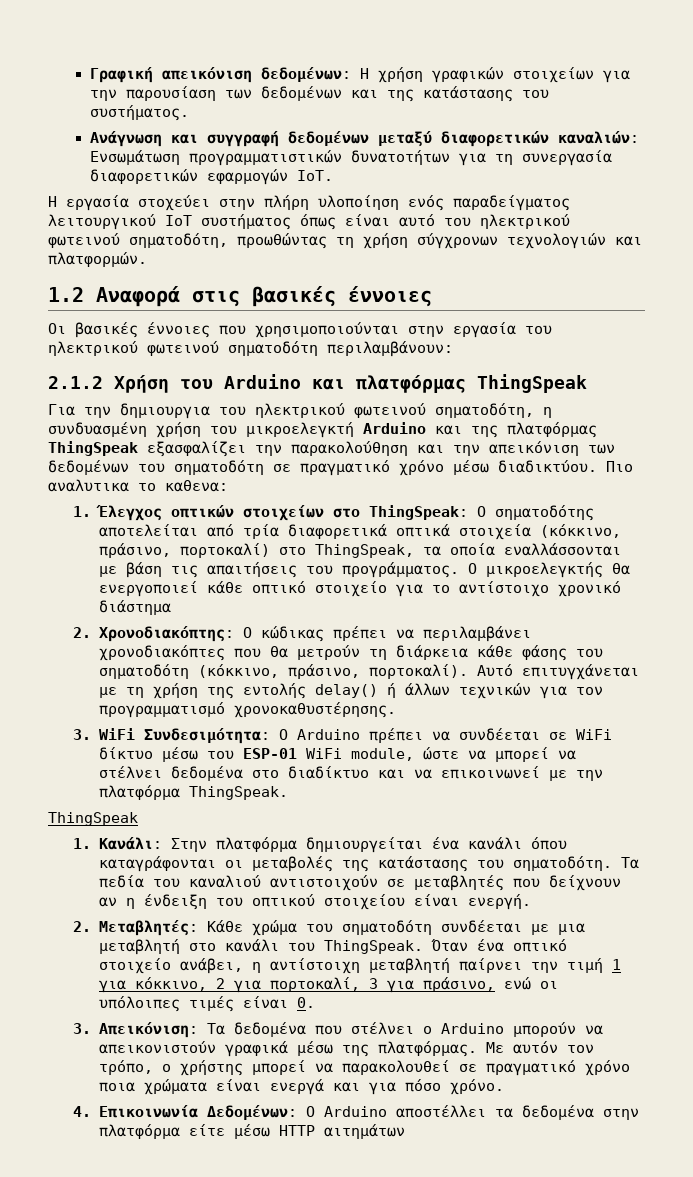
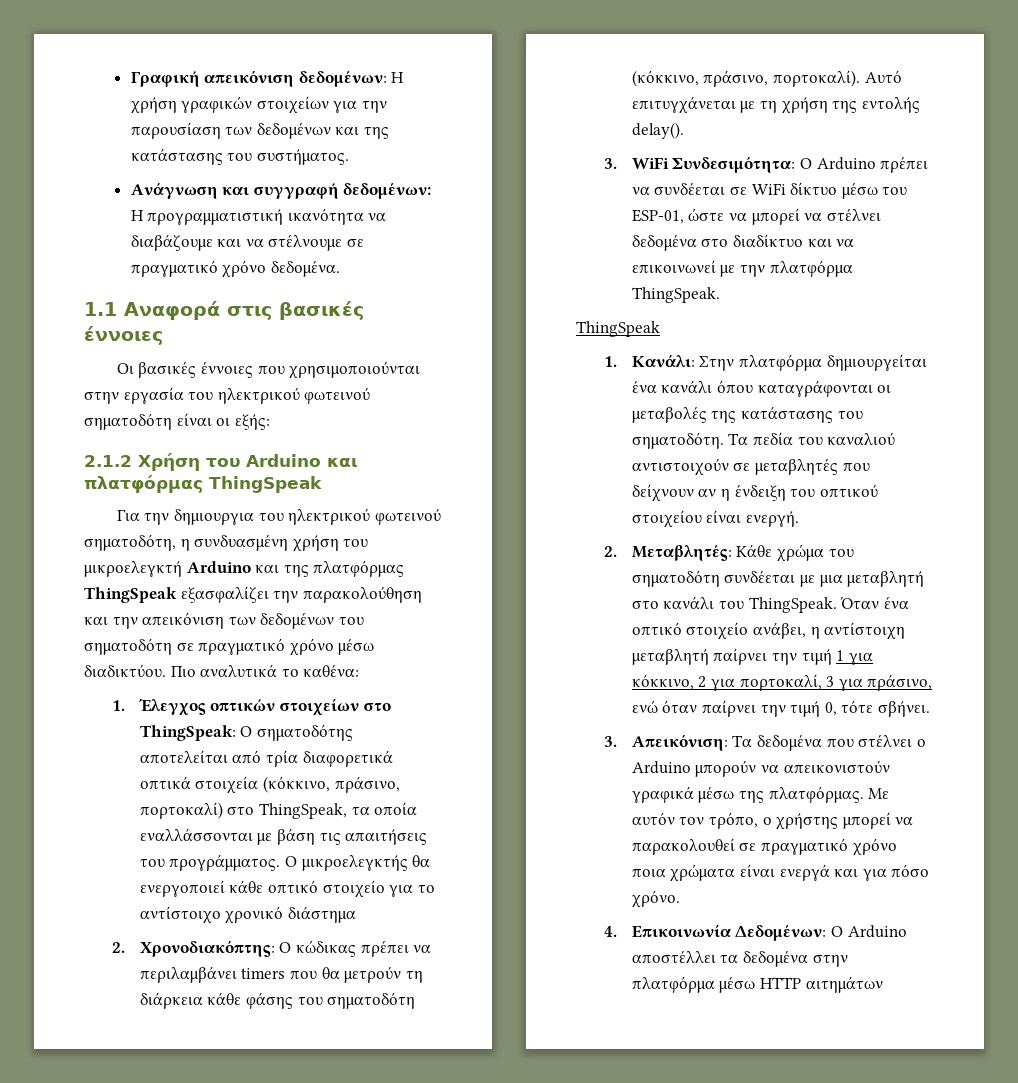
[287,131,639,147] [89,150,612,166] [89,169,333,185] [48,195,570,211] [48,214,570,230] [48,233,642,249] [48,252,147,267] [48,287,84,302] δεδομένων μεταξύ διαφορετικών καναλιών: Ενσωμάτωση προγραμματιστικών δυνατοτήτων για τη συνεργασία διαφορετικών εφαρμογών IoT. // Η εργασία στοχεύει στην πλήρη υλοποίηση ενός παραδείγματος λειτουργικού IoT συστήματος όπως είναι αυτό του ηλεκτρικού φωτεινού σηματοδότη, προωθώντας τη χρήση σύγχρονων τεχνολογιών και πλατφορμών. // 1.2 -> [343,183,432,199] [130,208,387,225] [130,234,364,251] [130,260,340,278] [84,302,117,316] δεδομένων: Η προγραμματιστική ικανότητα να διαβάζουμε και να στέλνουμε σε πραγματικό χρόνο δεδομένα. // 1.1
[327,341,453,357] περιλαμβάνουν: -> [176,413,270,430] είναι οι εξής:
[48,479,228,492] αναλυτικα το καθενα: -> [200,664,360,678] αναλυτικά το καθένα:
[98,645,225,661] χρονοδιακόπτες -> [241,968,286,979] timers
[314,683,603,699] [98,702,396,718] delay() ή άλλων τεχνικών για τον προγραμματισμό χρονοκαθυστέρησης. -> [631,122,684,139] delay().
[242,748,414,761] ESP-01 WiFi module, -> [631,209,684,224] ESP-01,
[539,981,558,989] [98,996,315,1012] οι υπόλοιπες τιμές είναι 0. -> [662,700,930,717] όταν παίρνει την τιμή 0, τότε σβήνει.
[188,1124,225,1136] είτε -> (715, 984) none

